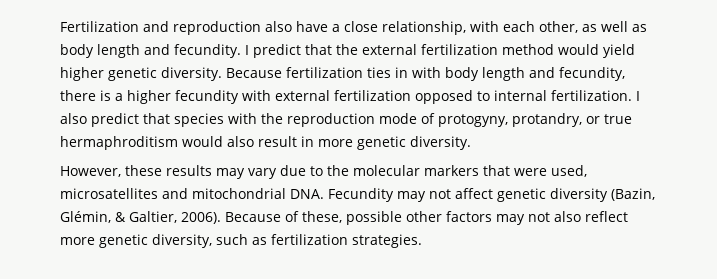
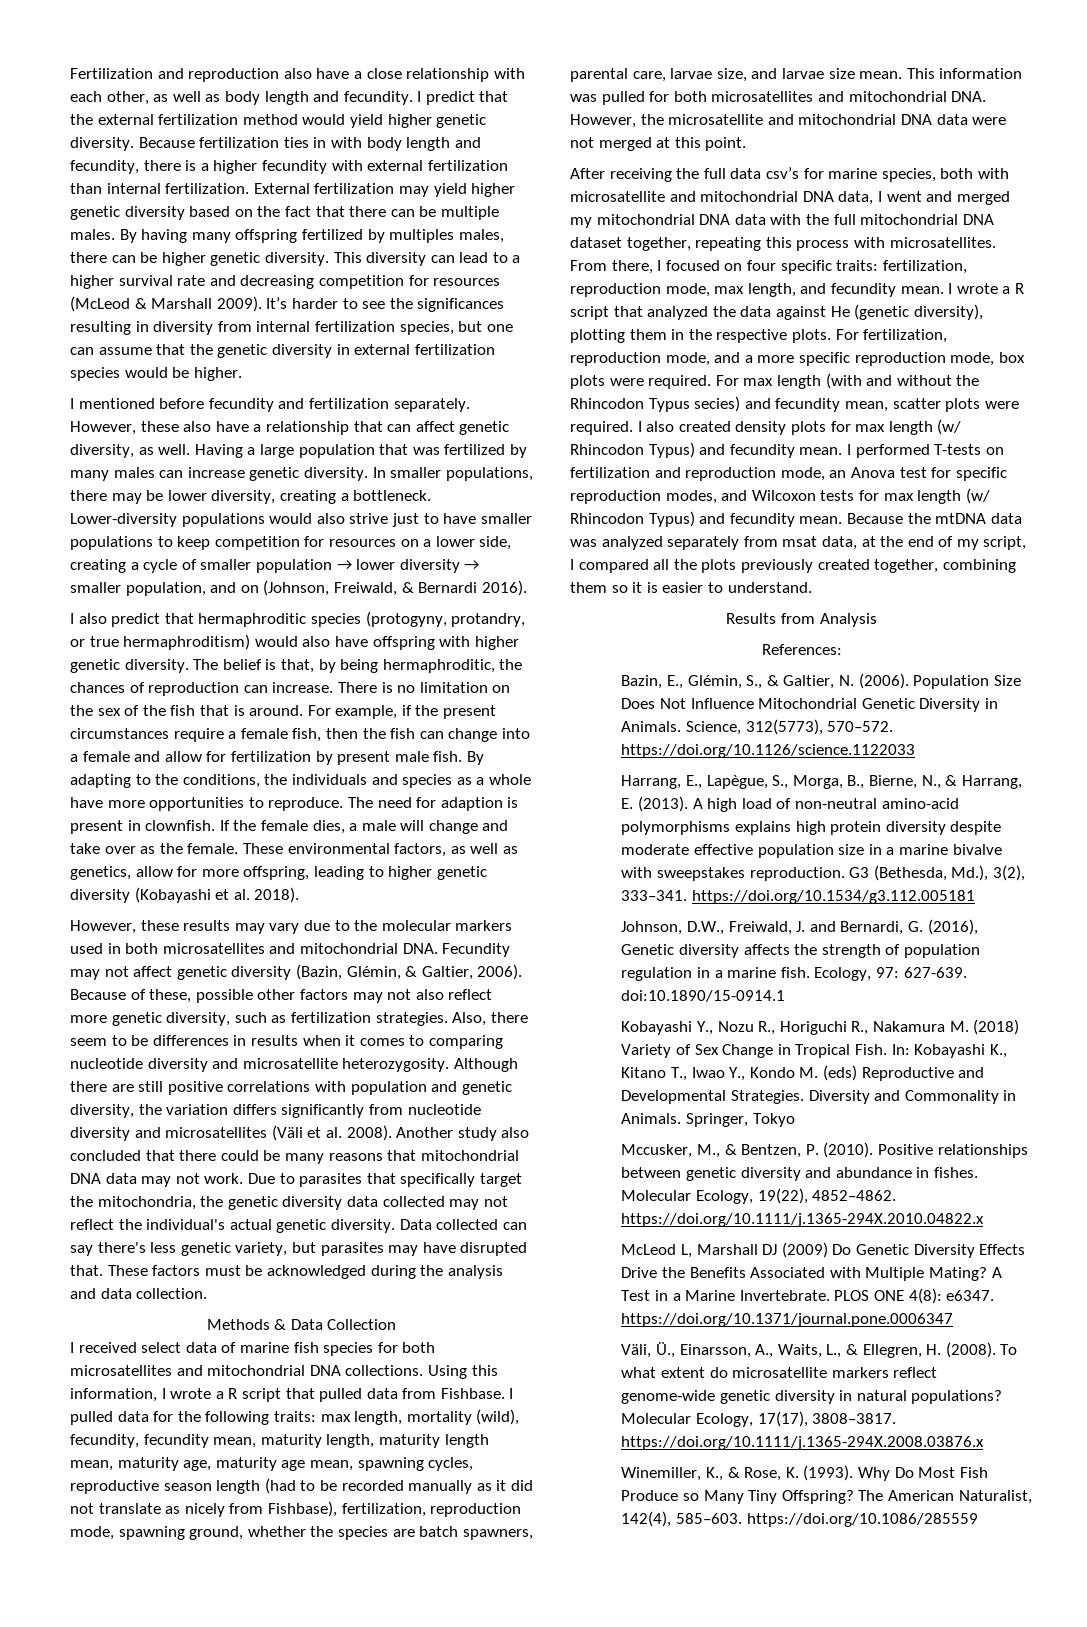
[382,21,466,35] relationship, -> [406,68,490,82] relationship
[415,90,640,104] [60,113,508,127] opposed to internal fertilization. I also predict that species with the reproduction mode of protogyny, -> [70,183,516,197] [70,206,499,220] [70,229,504,243] [70,252,521,266] [70,275,501,289] [70,296,505,312] [70,321,513,335] [70,344,495,358] [70,367,242,381] [70,398,470,412] [70,421,510,435] [70,444,527,458] [70,467,533,481] [70,490,432,504] [70,513,532,527] [70,536,512,550] [70,559,480,573] [70,580,527,596] [70,611,447,627] than internal fertilization. External fertilization may yield higher genetic diversity based on the fact that there can be multiple males. By having many offspring fertilized by multiples males, there can be higher genetic diversity. This diversity can lead to a higher survival rate and decreasing competition for resources (McLeod & Marshall 2009). It’s harder to see the significances resulting in diversity from internal fertilization species, but one can assume that the genetic diversity in external fertilization species would be higher. // I mentioned before fecundity and fertilization separately. However, these also have a relationship that can affect genetic diversity, as well. Having a large population that was fertilized by many males can increase genetic diversity. In smaller populations, there may be lower diversity, creating a bottleneck. Lower-diversity populations would also strive just to have smaller populations to keep competition for resources on a lower side, creating a cycle of smaller population → lower diversity → smaller population, and on (Johnson, Freiwald, & Bernardi 2016). // I also predict that hermaphroditic species (protogyny,
[60,136,471,150] hermaphroditism would also result in more genetic diversity. -> [123,634,519,650] [70,659,523,673] [70,682,511,696] [70,705,497,719] [70,728,530,742] [70,751,484,765] [70,774,531,788] [70,797,519,811] [70,820,509,834] [70,843,518,857] [70,866,487,880] [70,887,300,903] hermaphroditism) would also have offspring with higher genetic diversity. The belief is that, by being hermaphroditic, the chances of reproduction can increase. There is no limitation on the sex of the fish that is around. For example, if the present circumstances require a female fish, then the fish can change into a female and allow for fertilization by present male fish. By adapting to the conditions, the individuals and species as a whole have more opportunities to reproduce. The need for adaption is present in clownfish. If the female dies, a male will change and take over as the female. These environmental factors, as well as genetics, allow for more offspring, leading to higher genetic diversity (Kobayashi et al. 2018).
[483,165,587,177] that were used, -> [70,943,159,954] used in both
(422, 241) none -> [452,1012,528,1026] [70,1035,503,1049] [70,1058,518,1072] [70,1081,512,1095] [70,1104,481,1118] [70,1125,530,1141] [70,1150,519,1164] [70,1173,522,1187] [70,1196,508,1210] [70,1219,527,1233] [70,1242,528,1256] [70,1265,503,1279] [70,1288,208,1299] [206,1319,397,1330] [70,1342,436,1356] [70,1365,498,1379] [70,1388,514,1402] [70,1409,520,1425] [70,1434,489,1448] [70,1457,474,1471] [70,1478,533,1494] [70,1501,522,1517] [70,1526,533,1540] [570,68,1023,82] [570,91,987,105] [570,114,1007,128] [570,137,747,151] [570,167,1009,182] [570,191,1010,205] [570,214,994,228] [570,237,996,251] [570,260,967,274] [570,283,1024,297] [570,304,983,320] [570,329,948,343] [570,352,1025,366] [570,373,980,389] [570,396,1019,412] [570,419,962,435] [570,442,1004,458] [570,467,1007,481] [570,488,990,504] [570,511,1022,527] [570,536,1027,550] [570,559,1016,573] [570,582,812,593] [726,613,877,627] [761,644,842,655] [621,673,1021,689] [621,698,998,712] [621,719,894,735] [621,744,916,758] [621,775,1022,789] [621,796,959,812] [621,821,1002,835] [621,844,1002,858] [621,865,1025,881] [621,890,976,904] [621,919,978,935] [621,944,980,958] [621,967,967,981] [621,990,786,1002] [621,1019,1020,1035] [621,1044,1007,1058] [621,1065,985,1081] [621,1090,1017,1104] [621,1113,795,1127] [621,1142,1028,1158] [621,1167,978,1181] [621,1188,897,1204] [621,1213,985,1227] [621,1242,1026,1258] [621,1267,1002,1281] [621,1288,995,1304] [621,1313,954,1327] [621,1342,1018,1358] [621,1367,938,1378] [621,1390,1003,1404] [621,1411,897,1427] [621,1436,985,1450] [621,1465,988,1481] [621,1490,1032,1504] [621,1511,978,1527] Also, there seem to be differences in results when it comes to comparing nucleotide diversity and microsatellite heterozygosity. Although there are still positive correlations with population and genetic diversity, the variation differs significantly from nucleotide diversity and microsatellites (Väli et al. 2008). Another study also concluded that there could be many reasons that mitochondrial DNA data may not work. Due to parasites that specifically target the mitochondria, the genetic diversity data collected may not reflect the individual's actual genetic diversity. Data collected can say there's less genetic variety, but parasites may have disrupted that. These factors must be acknowledged during the analysis and data collection. // Methods & Data Collection // I received select data of marine fish species for both microsatellites and mitochondrial DNA collections. Using this information, I wrote a R script that pulled data from Fishbase. I pulled data for the following traits: max length, mortality (wild), fecundity, fecundity mean, maturity length, maturity length mean, maturity age, maturity age mean, spawning cycles, reproductive season length (had to be recorded manually as it did not translate as nicely from Fishbase), fertilization, reproduction mode, spawning ground, whether the species are batch spawners, parental care, larvae size, and larvae size mean. This information was pulled for both microsatellites and mitochondrial DNA. However, the microsatellite and mitochondrial DNA data were not merged at this point. // After receiving the full data csv’s for marine species, both with microsatellite and mitochondrial DNA data, I went and merged my mitochondrial DNA data with the full mitochondrial DNA dataset together, repeating this process with microsatellites. From there, I focused on four specific traits: fertilization, reproduction mode, max length, and fecundity mean. I wrote a R script that analyzed the data against He (genetic diversity), plotting them in the respective plots. For fertilization, reproduction mode, and a more specific reproduction mode, box plots were required. For max length (with and without the Rhincodon Typus secies) and fecundity mean, scatter plots were required. I also created density plots for max length (w/ Rhincodon Typus) and fecundity mean. I performed T-tests on fertilization and reproduction mode, an Anova test for specific reproduction modes, and Wilcoxon tests for max length (w/ Rhincodon Typus) and fecundity mean. Because the mtDNA data was analyzed separately from msat data, at the end of my script, I compared all the plots previously created together, combining them so it is easier to understand. // Results from Analysis // References: // Bazin, E., Glémin, S., & Galtier, N. (2006). Population Size Does Not Influence Mitochondrial Genetic Diversity in Animals. Science, 312(5773), 570–572. https://doi.org/10.1126/science.1122033 // Harrang, E., Lapègue, S., Morga, B., Bierne, N., & Harrang, E. (2013). A high load of non-neutral amino-acid polymorphisms explains high protein diversity despite moderate effective population size in a marine bivalve with sweepstakes reproduction. G3 (Bethesda, Md.), 3(2), 333–341. https://doi.org/10.1534/g3.112.005181 // Johnson, D.W., Freiwald, J. and Bernardi, G. (2016), Genetic diversity affects the strength of population regulation in a marine fish. Ecology, 97: 627-639. doi:10.1890/15-0914.1 // Kobayashi Y., Nozu R., Horiguchi R., Nakamura M. (2018) Variety of Sex Change in Tropical Fish. In: Kobayashi K., Kitano T., Iwao Y., Kondo M. (eds) Reproductive and Developmental Strategies. Diversity and Commonality in Animals. Springer, Tokyo // Mccusker, M., & Bentzen, P. (2010). Positive relationships between genetic diversity and abundance in fishes. Molecular Ecology, 19(22), 4852–4862. https://doi.org/10.1111/j.1365-294X.2010.04822.x // McLeod L, Marshall DJ (2009) Do Genetic Diversity Effects Drive the Benefits Associated with Multiple Mating? A Test in a Marine Invertebrate. PLOS ONE 4(8): e6347. https://doi.org/10.1371/journal.pone.0006347 // Väli, Ü., Einarsson, A., Waits, L., & Ellegren, H. (2008). To what extent do microsatellite markers reflect genome‐wide genetic diversity in natural populations? Molecular Ecology, 17(17), 3808–3817. https://doi.org/10.1111/j.1365-294X.2008.03876.x // Winemiller, K., & Rose, K. (1993). Why Do Most Fish Produce so Many Tiny Offspring? The American Naturalist, 142(4), 585–603. https://doi.org/10.1086/285559

